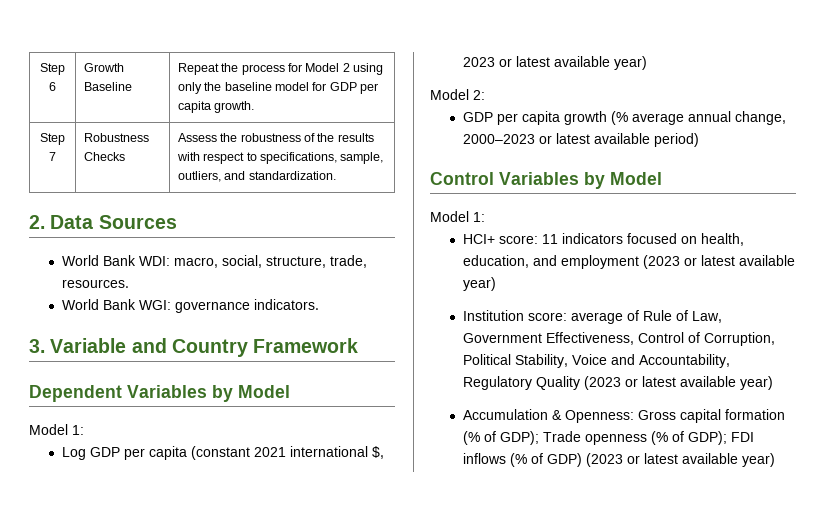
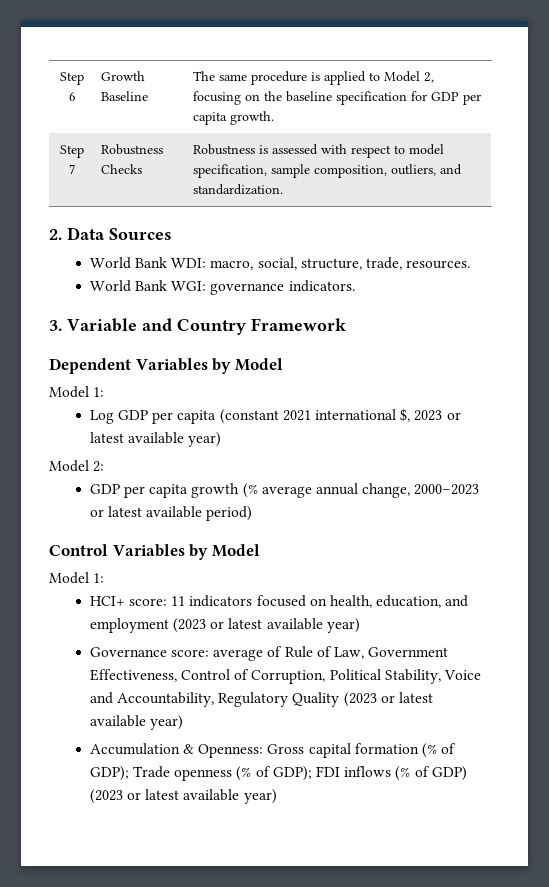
[177,63,384,75] [177,82,202,94] Repeat the process for Model 2 using only -> [192,71,434,85] [192,91,260,105] The same procedure is applied to Model 2, focusing on
[274,82,309,91] model -> [335,91,407,105] specification
[177,133,374,142] [176,152,384,164] Assess the robustness of the results with respect to specifications, sample, -> [192,144,444,158] [192,164,387,178] Robustness is assessed with respect to model specification, sample composition,
[462,310,524,321] Institution -> [89,647,167,657] Governance

